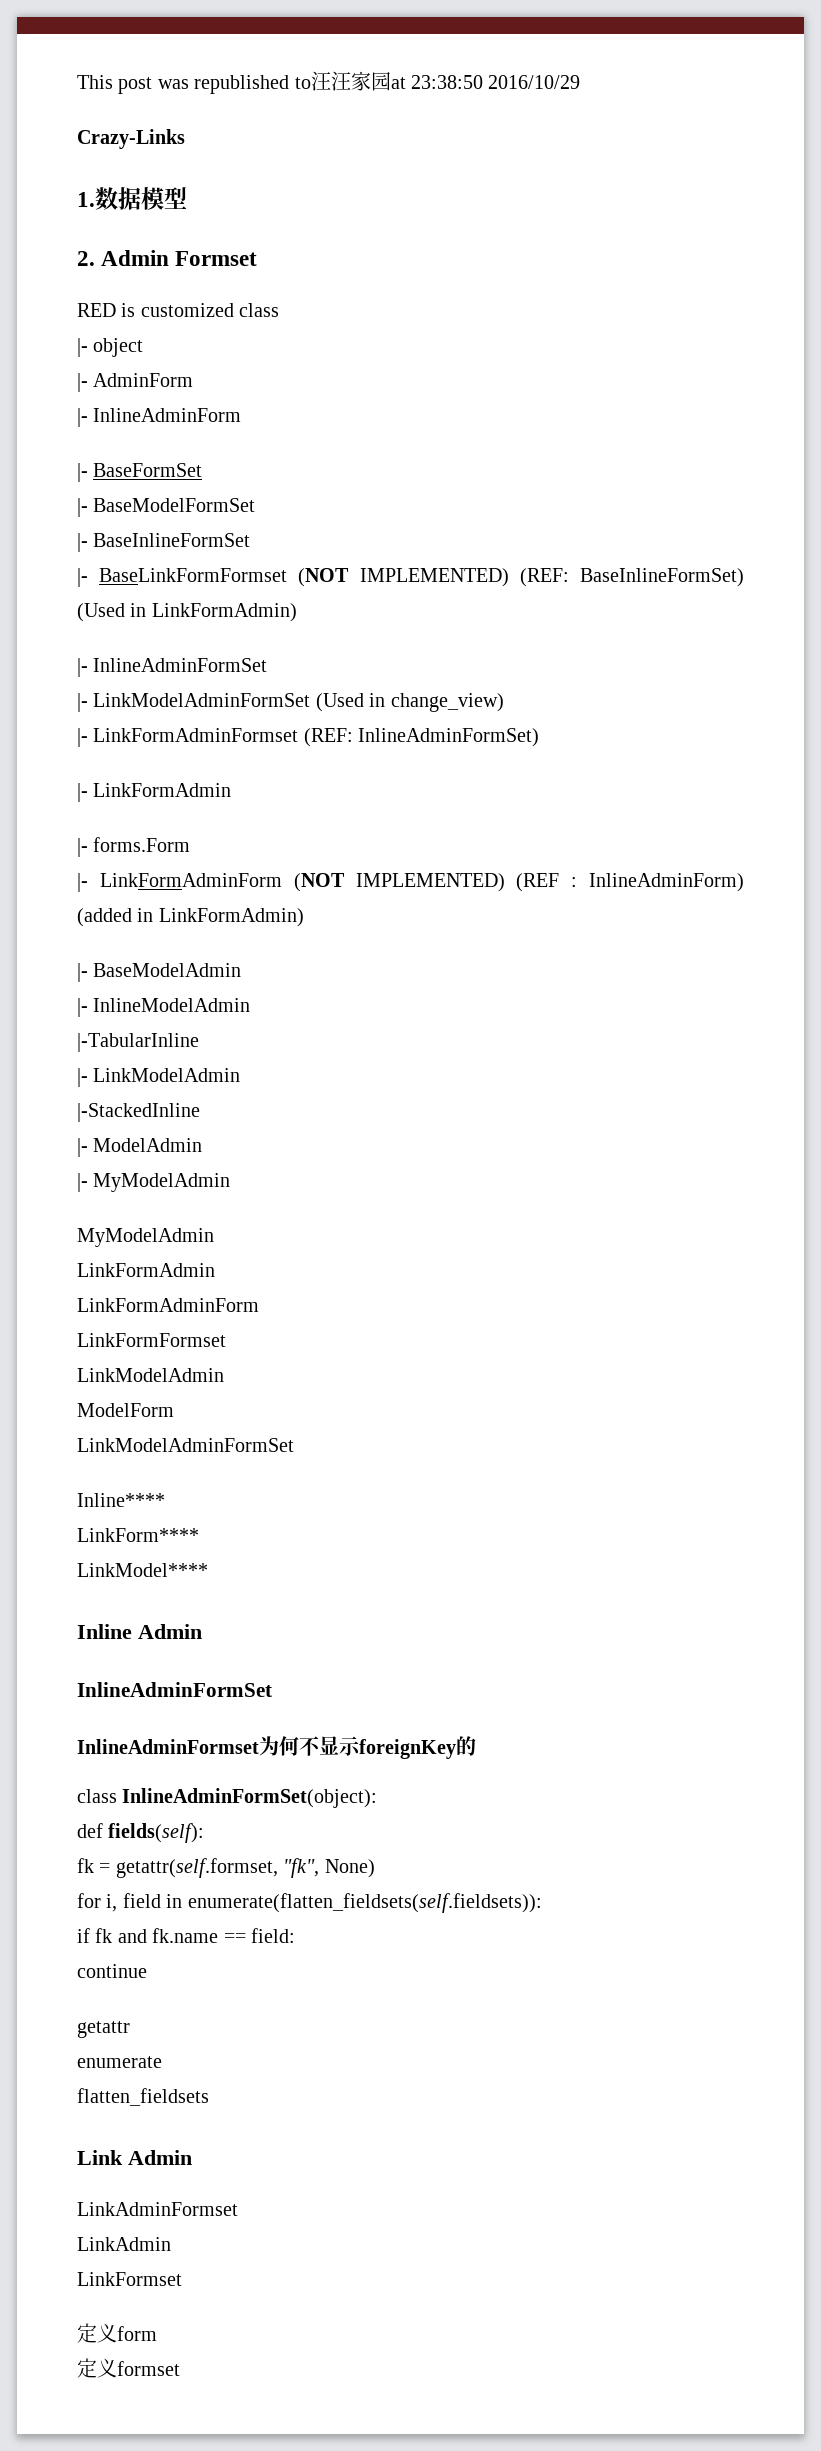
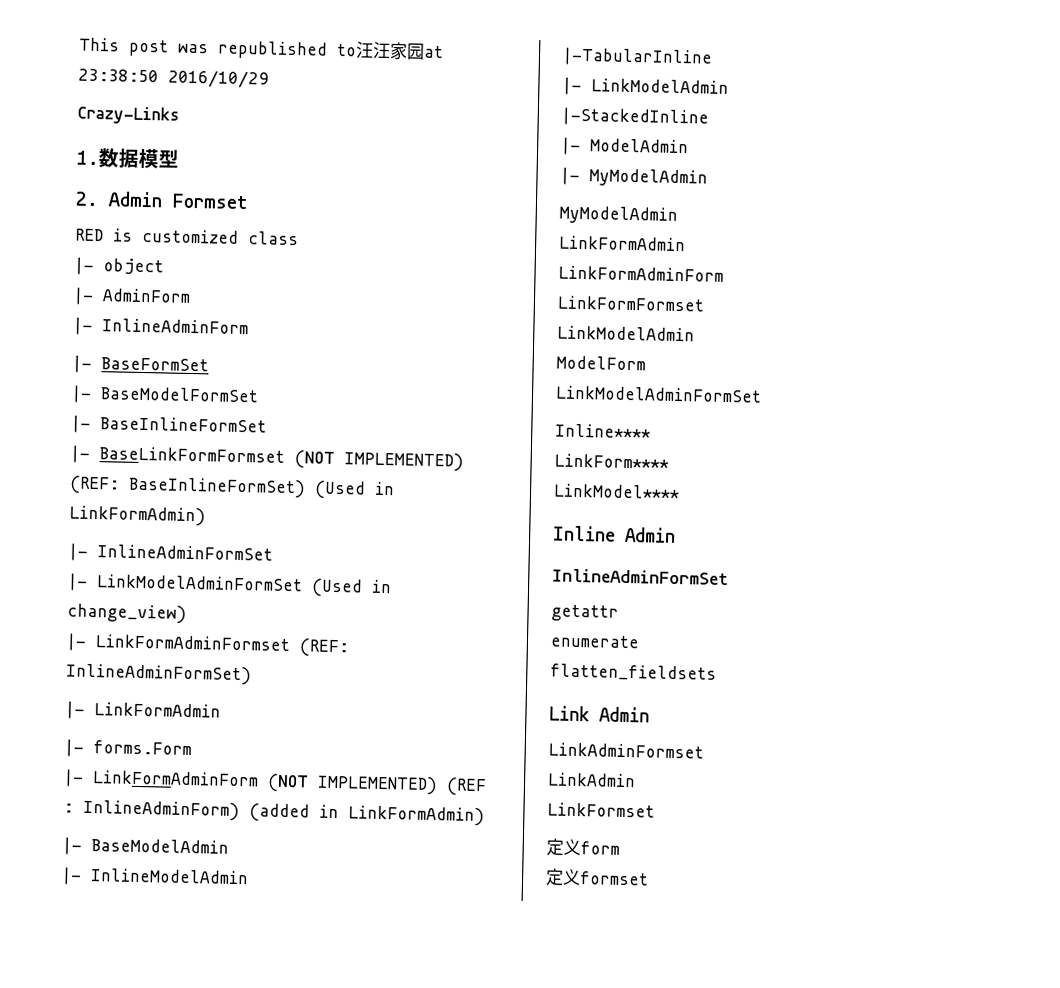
[77,1736,476,1759] [77,1788,378,1808] [77,1823,205,1843] [77,1858,375,1878] [77,1893,542,1913] [77,1928,295,1943] [77,1964,147,1978] // InlineAdminFormset为何不显示foreignKey的 // class InlineAdminFormSet(object): // def fields(self): // fk = getattr(self.formset, "fk", None) // for i, field in enumerate(flatten_fieldsets(self.fieldsets)): // if fk and fk.name == field: // continue -> (729, 577) none

